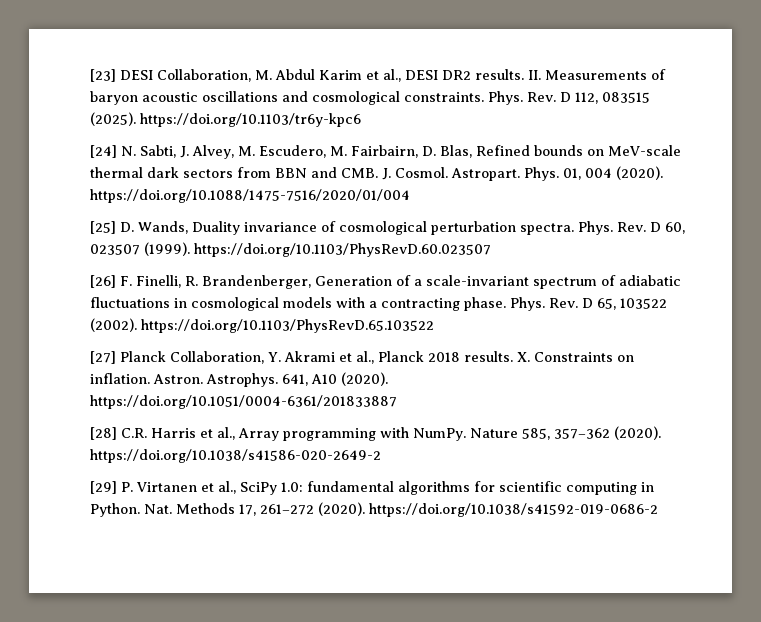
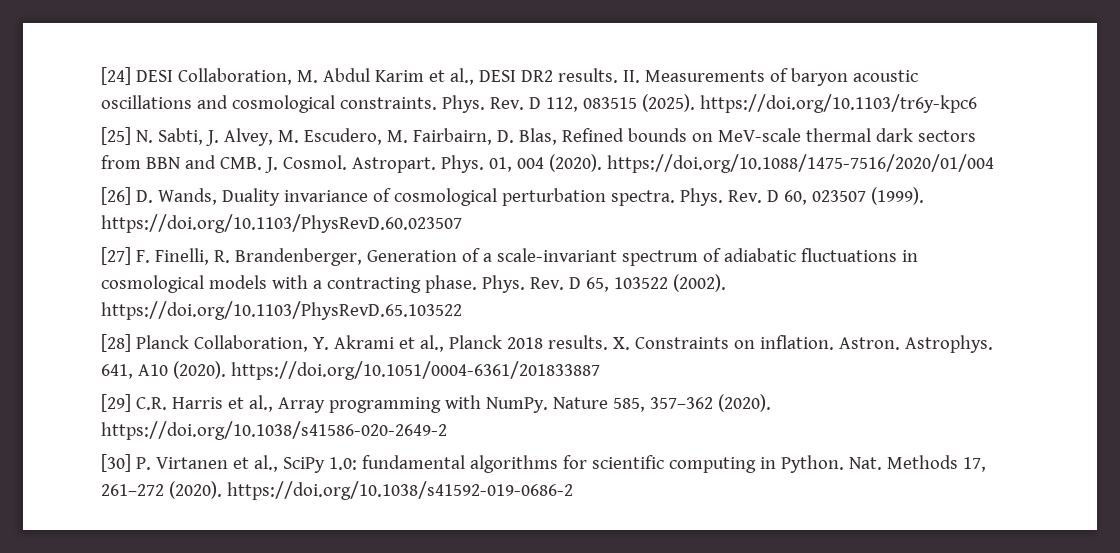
[89,69,116,82] [23] -> [100,67,131,85] [24]
[89,145,117,158] [24] -> [100,127,131,145] [25]
[89,221,116,234] [25] -> [100,187,131,205] [26]
[89,275,116,288] [26] -> [100,247,131,265] [27]
[89,351,116,364] [27] -> [100,334,131,352] [28]
[89,427,117,440] [28] -> [100,394,131,412] [29]
[89,481,117,494] [29] -> [100,454,131,472] [30]

